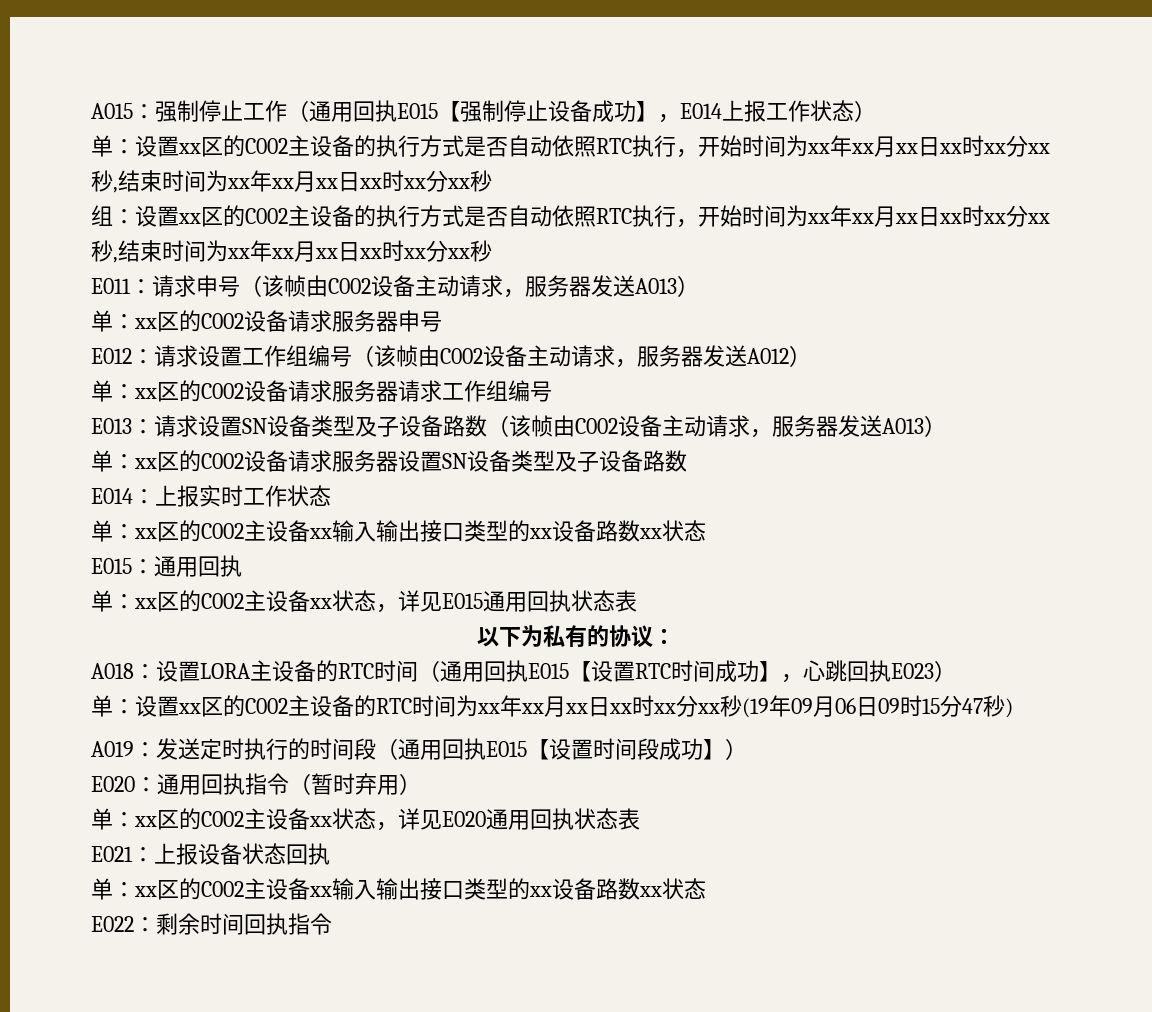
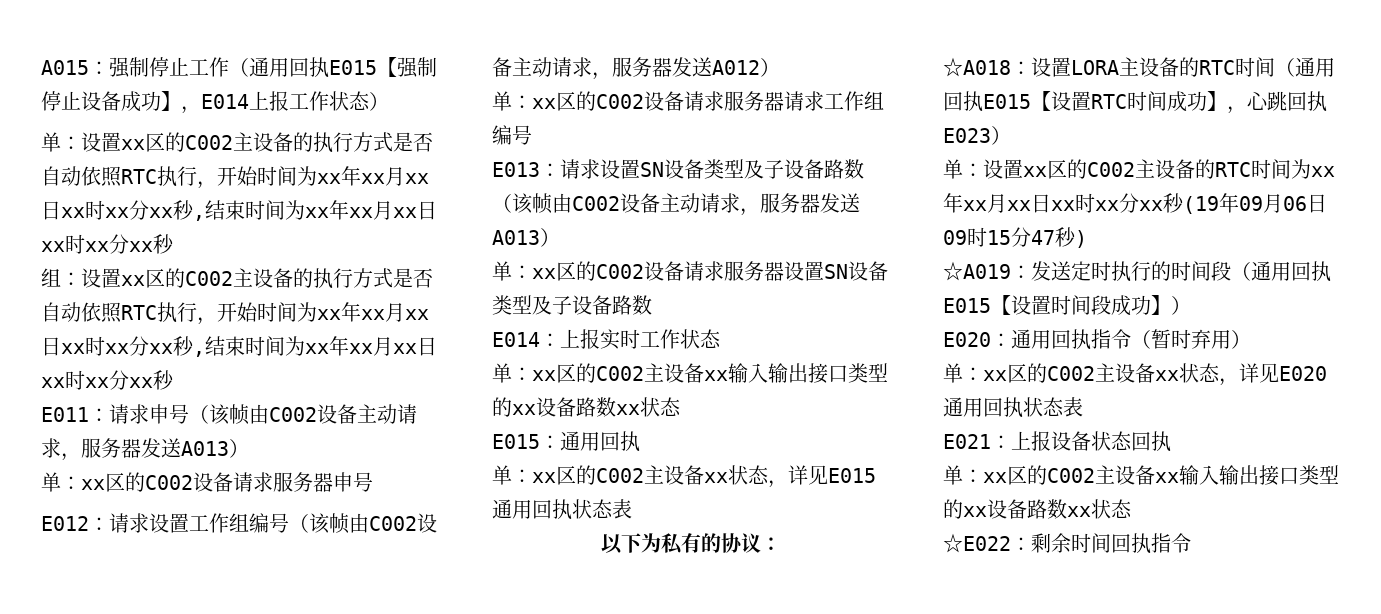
[91,663,134,679] A018 -> [943,57,1011,77] ☆A018
[91,741,134,757] A019 -> [943,261,1011,281] ☆A019
[91,916,134,932] E022 -> [943,533,1011,553] ☆E022

